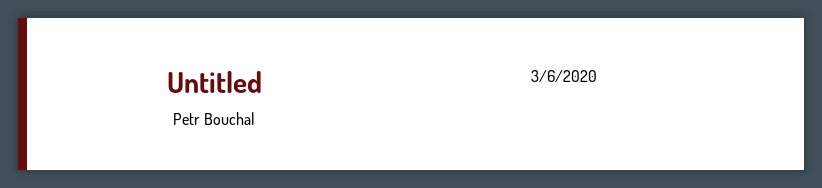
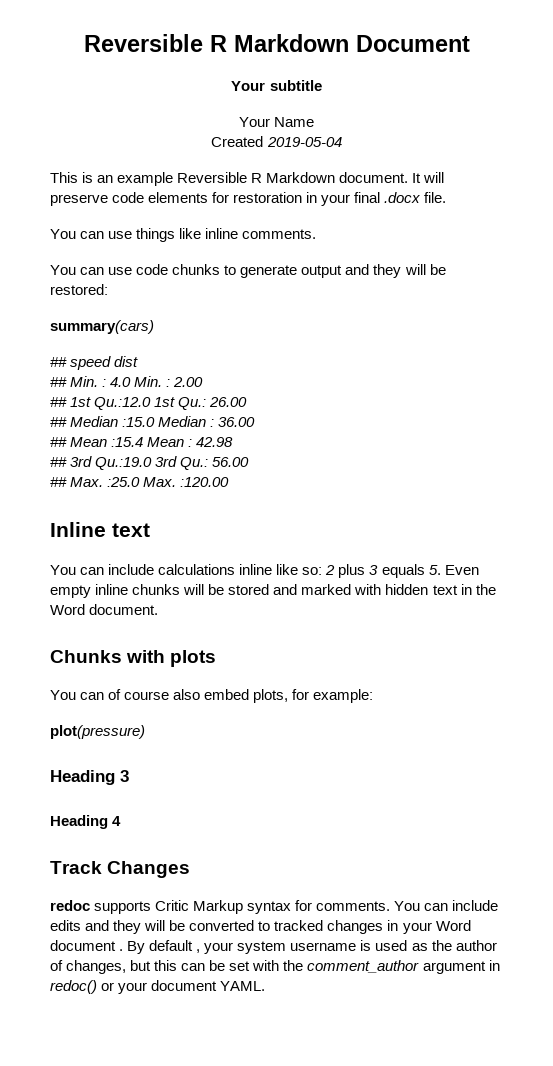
[166,71,262,93] [172,112,256,125] [531,70,597,82] Untitled // Petr Bouchal // 3/6/2020 -> [83,34,470,52] [231,80,322,91] [238,117,315,127] [211,136,342,147] [50,172,445,186] [50,192,447,206] [50,228,317,242] [50,264,446,278] [50,284,108,295] [50,320,154,334] [50,356,139,370] [50,376,204,387] [50,397,248,410] [50,416,256,427] [50,437,234,447] [50,456,250,470] [50,477,230,487] [50,522,150,537] [50,564,479,578] [50,584,496,598] [50,604,159,615] [50,650,217,667] [50,689,374,703] [50,725,145,739] [50,770,129,785] [50,815,122,829] [50,861,191,878] [50,900,499,914] [50,920,471,934] [50,940,497,954] [50,960,500,974] [50,980,266,994] Reversible R Markdown Document // Your subtitle // Your Name // Created 2019-05-04 // This is an example Reversible R Markdown document. It will preserve code elements for restoration in your final .docx file. // You can use things like inline comments. // You can use code chunks to generate output and they will be restored: // summary(cars) // ## speed dist // ## Min. : 4.0 Min. : 2.00 // ## 1st Qu.:12.0 1st Qu.: 26.00 // ## Median :15.0 Median : 36.00 // ## Mean :15.4 Mean : 42.98 // ## 3rd Qu.:19.0 3rd Qu.: 56.00 // ## Max. :25.0 Max. :120.00 // Inline text // You can include calculations inline like so: 2 plus 3 equals 5. Even empty inline chunks will be stored and marked with hidden text in the Word document. // Chunks with plots // You can of course also embed plots, for example: // plot(pressure) // Heading 3 // Heading 4 // Track Changes // redoc supports Critic Markup syntax for comments. You can include edits and they will be converted to tracked changes in your Word document . By default , your system username is used as the author of changes, but this can be set with the comment_author argument in redoc() or your document YAML.

